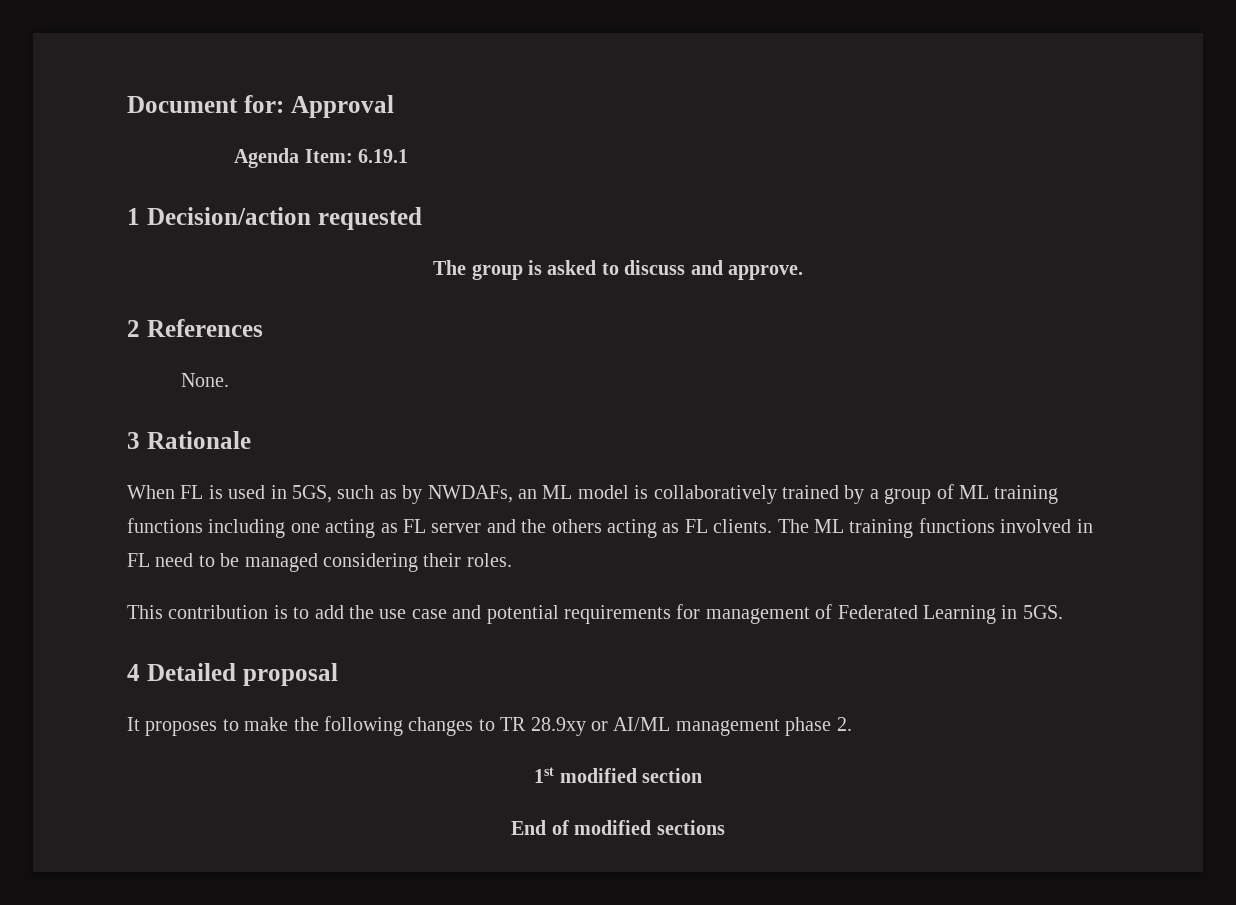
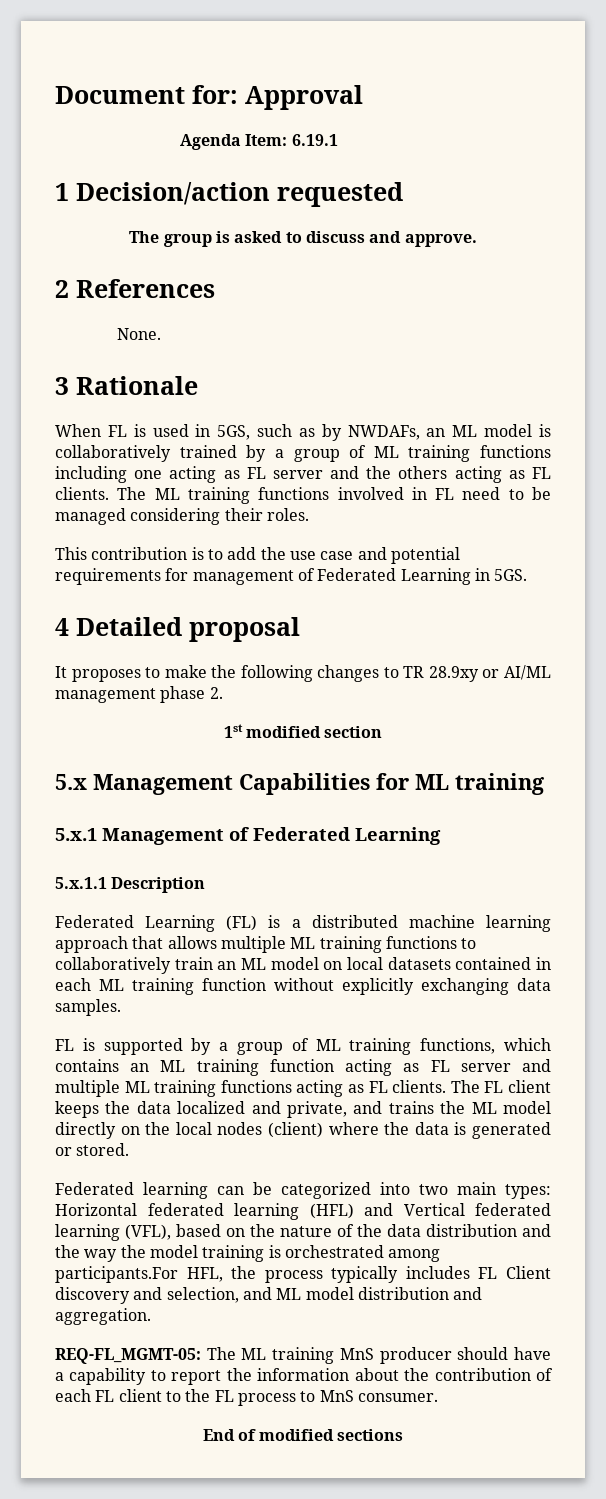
(702, 775) none -> [55,773,544,795] [55,827,441,845] [55,877,206,893] [55,915,551,932] [55,936,477,953] [55,957,551,974] [55,978,551,995] [55,999,121,1016] [55,1038,551,1055] [55,1059,551,1076] [55,1080,552,1097] [55,1101,551,1118] [55,1122,552,1139] [55,1143,130,1156] [55,1182,551,1199] [55,1203,551,1220] [55,1224,551,1241] [55,1245,441,1262] [55,1266,551,1283] [55,1287,483,1304] [55,1308,151,1325] [55,1347,551,1364] [55,1368,553,1385] [55,1389,438,1406] // 5.x Management Capabilities for ML training // 5.x.1 Management of Federated Learning // 5.x.1.1 Description // Federated Learning (FL) is a distributed machine learning approach that allows multiple ML training functions to collaboratively train an ML model on local datasets contained in each ML training function without explicitly exchanging data samples. // FL is supported by a group of ML training functions, which contains an ML training function acting as FL server and multiple ML training functions acting as FL clients. The FL client keeps the data localized and private, and trains the ML model directly on the local nodes (client) where the data is generated or stored. // Federated learning can be categorized into two main types: Horizontal federated learning (HFL) and Vertical federated learning (VFL), based on the nature of the data distribution and the way the model training is orchestrated among participants.For HFL, the process typically includes FL Client discovery and selection, and ML model distribution and aggregation. // REQ-FL_MGMT-05: The ML training MnS producer should have a capability to report the information about the contribution of each FL client to the FL process to MnS consumer.

